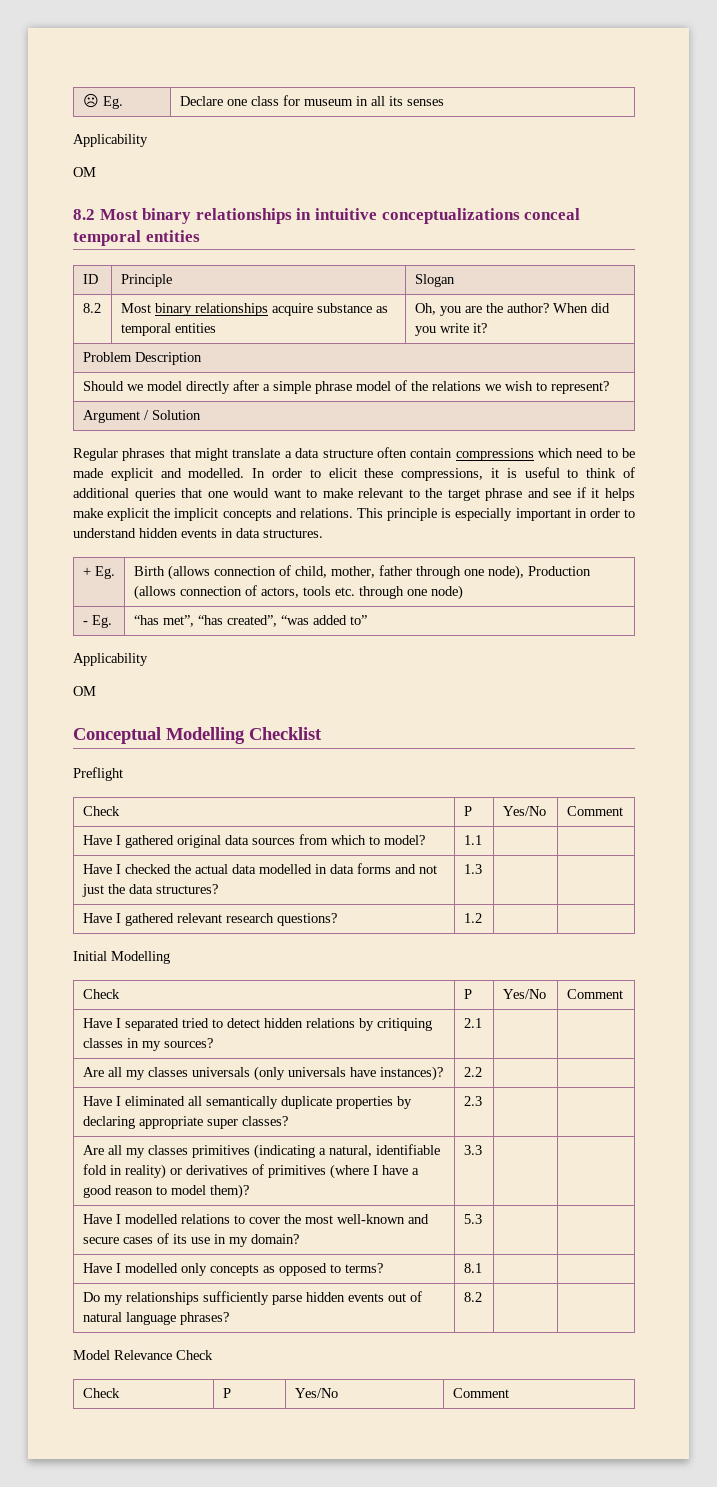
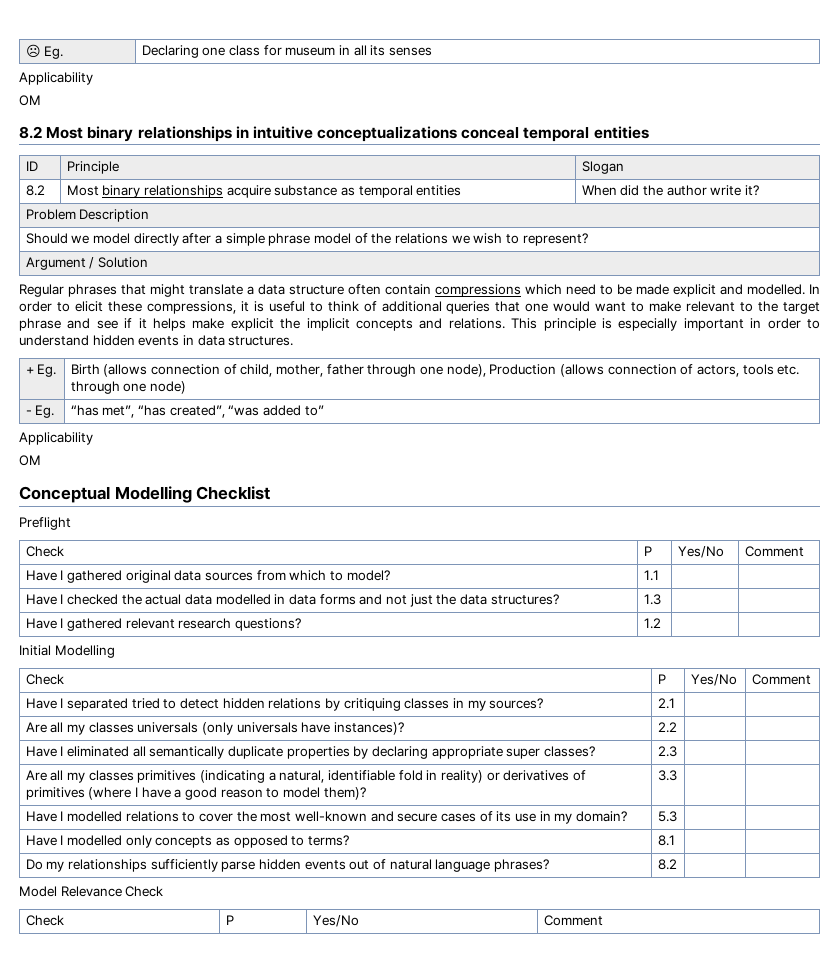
[179,96,223,106] Declare -> [141,45,199,58] Declaring
[414,303,610,316] [414,326,436,336] Oh, you are the author? When did you -> [581,185,707,196] When did the author

